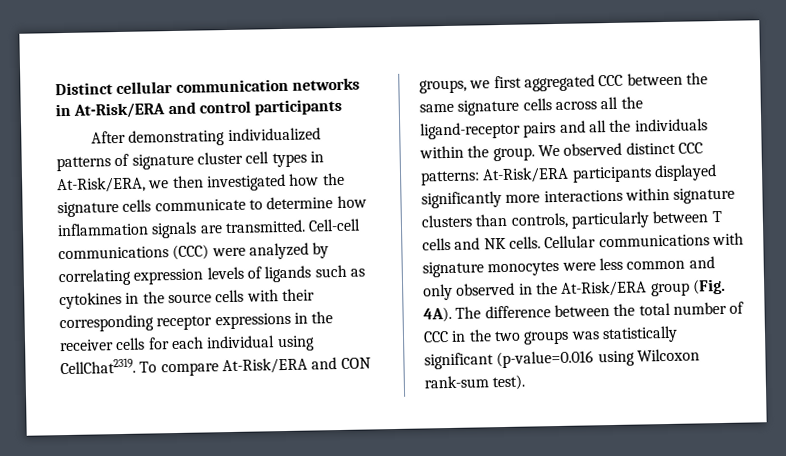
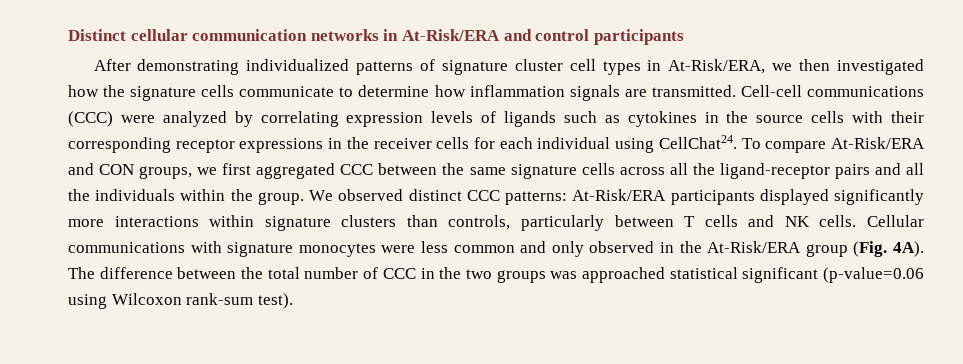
[60,357,136,375] CellChat2319. -> [658,135,737,149] CellChat24.
[601,325,678,344] [424,350,595,370] statistically significant (p-value=0.016 -> [581,267,924,283] approached statistical significant (p-value=0.06

